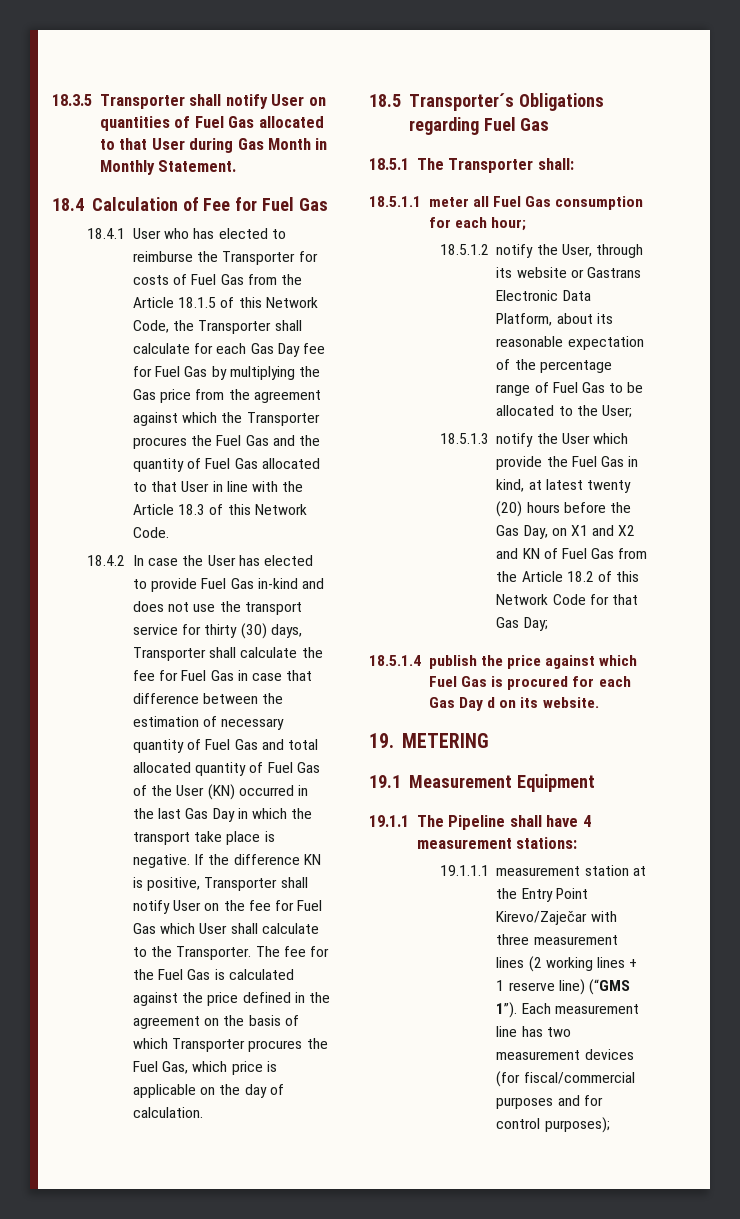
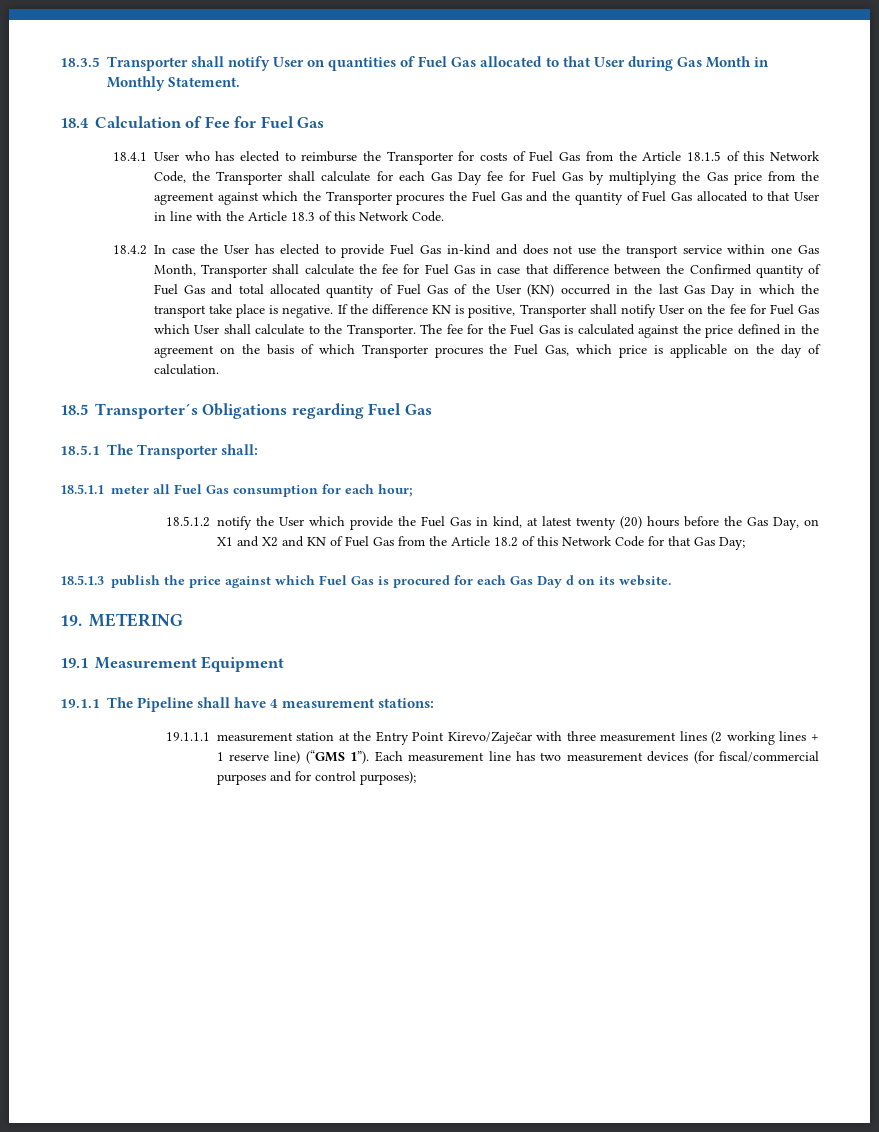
[182,623,302,639] for thirty (30) days, -> [727,244,819,254] [153,264,196,276] within one Gas Month,
[133,716,285,730] estimation of necessary -> [689,264,752,275] Confirmed
[561,244,643,258] [496,267,641,278] [496,290,591,301] [496,313,613,326] [496,336,644,350] [496,359,612,373] [496,382,644,396] [496,405,632,418] [439,433,558,447] User, through its website or Gastrans Electronic Data Platform, about its reasonable expectation of the percentage range of Fuel Gas to be allocated to the User; // 18.5.1.3 notify the -> (274, 521) none
[369,655,421,666] 18.5.1.4 -> [60,575,104,585] 18.5.1.3

